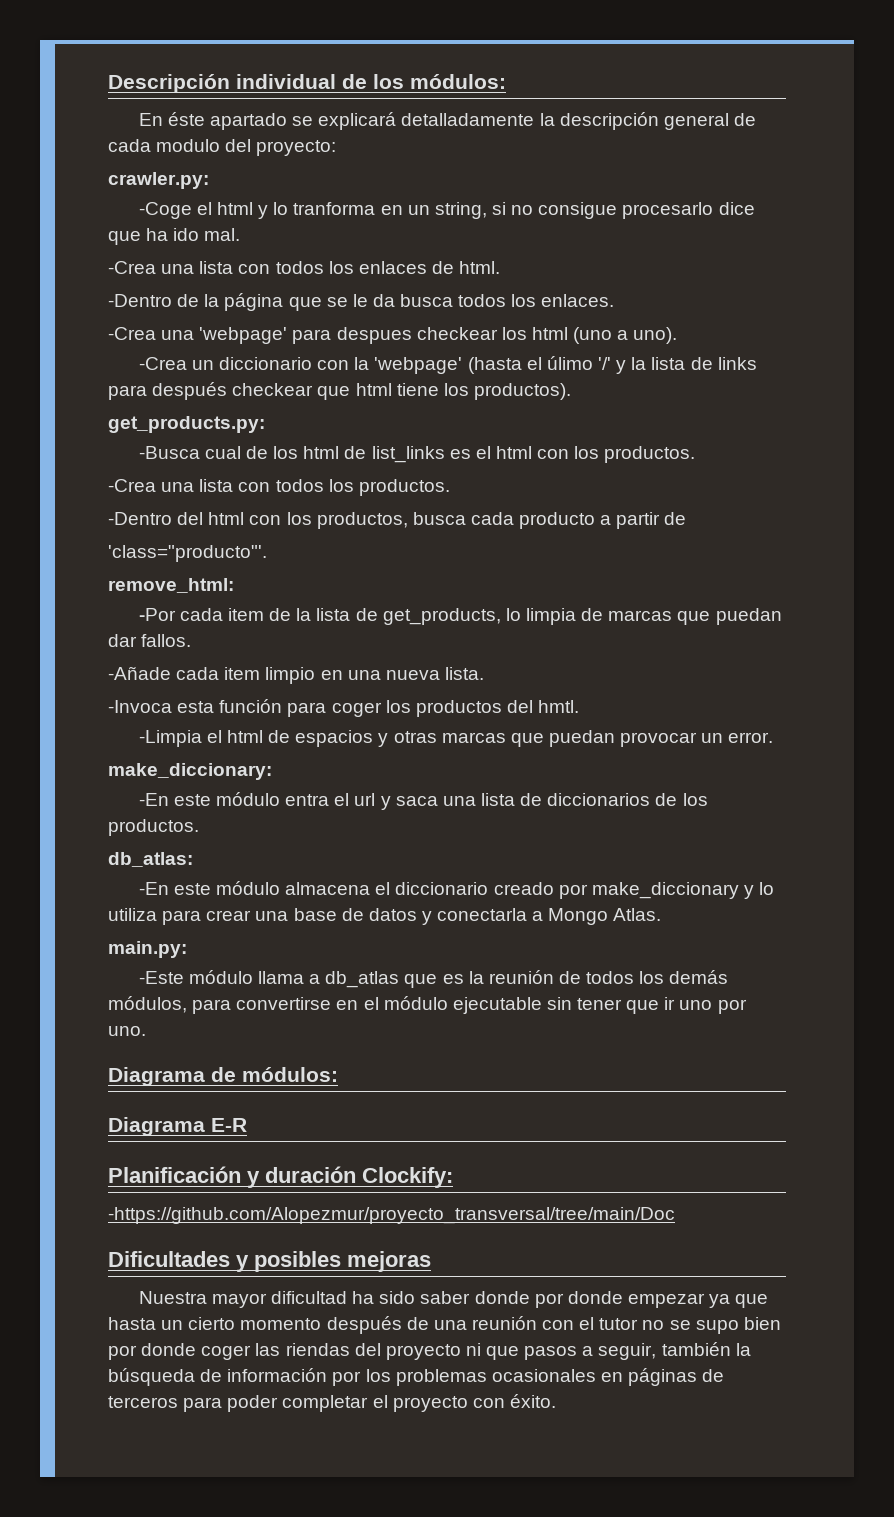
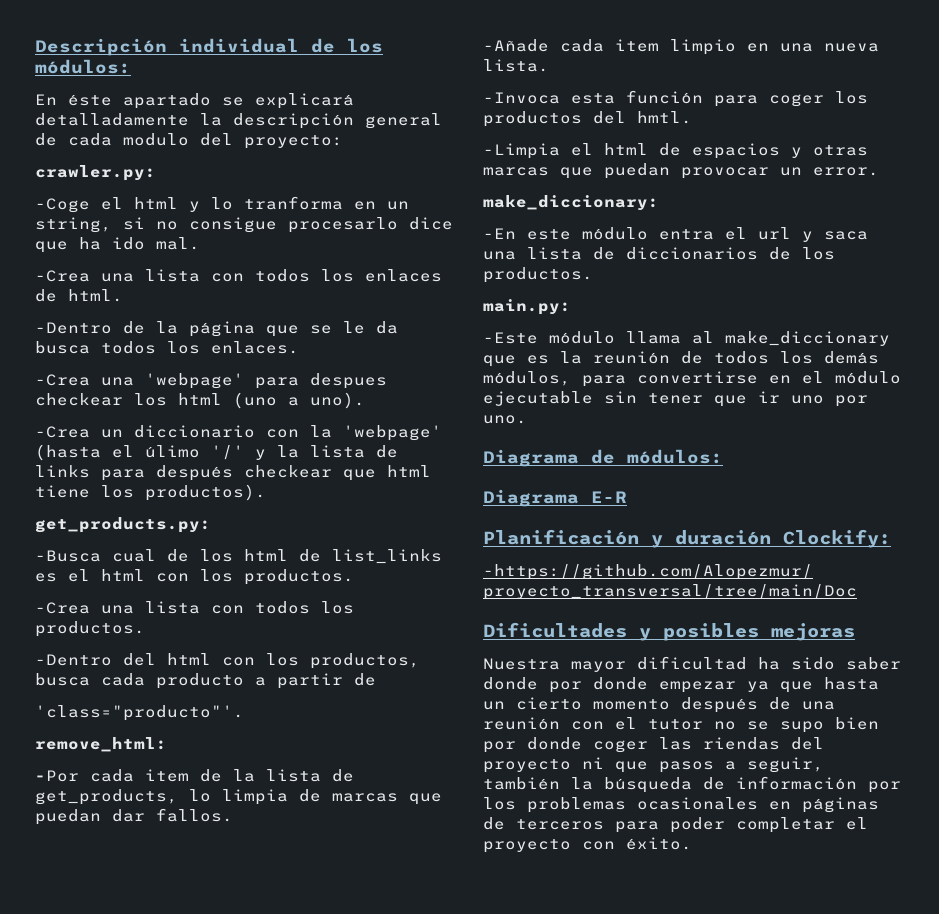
[108,852,193,867] [138,881,775,899] [108,908,662,925] // db_atlas: // -En este módulo almacena el diccionario creado por make_diccionary y lo utiliza para crear una base de datos y conectarla a Mongo Atlas. -> (593, 275) none
[309,971,400,988] a db_atlas -> [692,331,890,346] al make_diccionary

